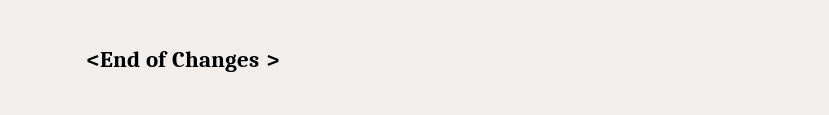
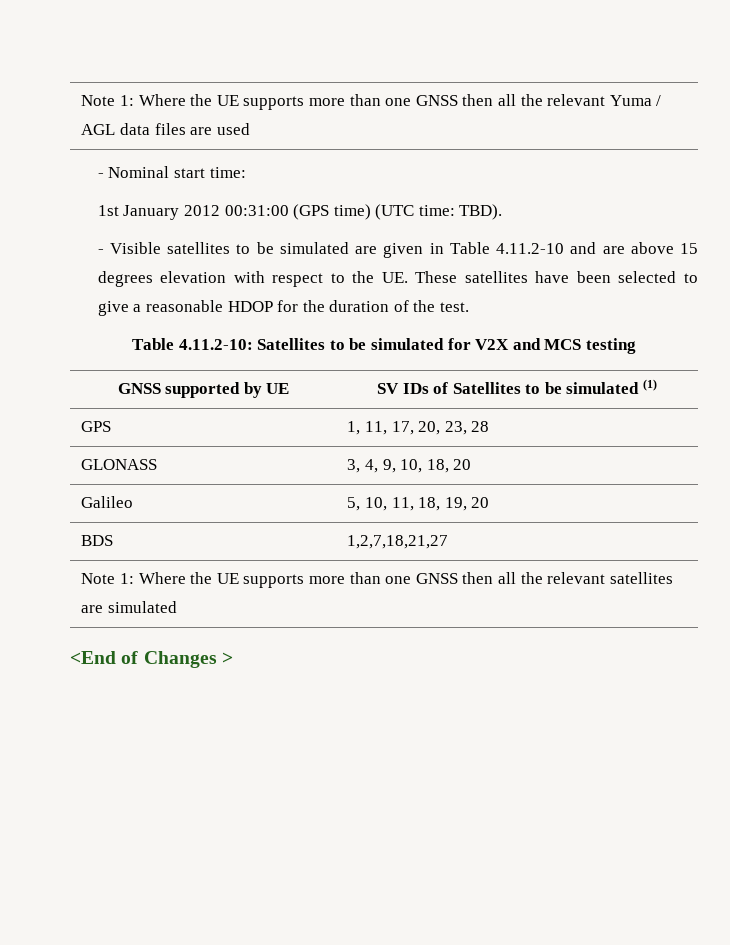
(86, 59) none -> [81,94,662,110] [81,123,250,135] [97,166,246,178] [97,204,503,220] [97,242,698,258] [97,271,699,287] [97,300,470,316] [132,338,636,354] [117,382,290,398] [376,379,658,394] [81,421,112,432] [347,421,490,435] [81,459,158,470] [347,459,472,473] [81,496,134,508] [347,497,490,511] [81,535,114,546] [347,535,449,549] [81,572,673,588] [81,601,178,613] Note 1: Where the UE supports more than one GNSS then all the relevant Yuma / AGL data files are used // - Nominal start time: // 1st January 2012 00:31:00 (GPS time) (UTC time: TBD). // - Visible satellites to be simulated are given in Table 4.11.2-10 and are above 15 degrees elevation with respect to the UE. These satellites have been selected to give a reasonable HDOP for the duration of the test. // Table 4.11.2-10: Satellites to be simulated for V2X and MCS testing // GNSS supported by UE | SV IDs of Satellites to be simulated (1) // GPS | 1, 11, 17, 20, 23, 28 // GLONASS | 3, 4, 9, 10, 18, 20 // Galileo | 5, 10, 11, 18, 19, 20 // BDS | 1,2,7,18,21,27 // Note 1: Where the UE supports more than one GNSS then all the relevant satellites are simulated //

